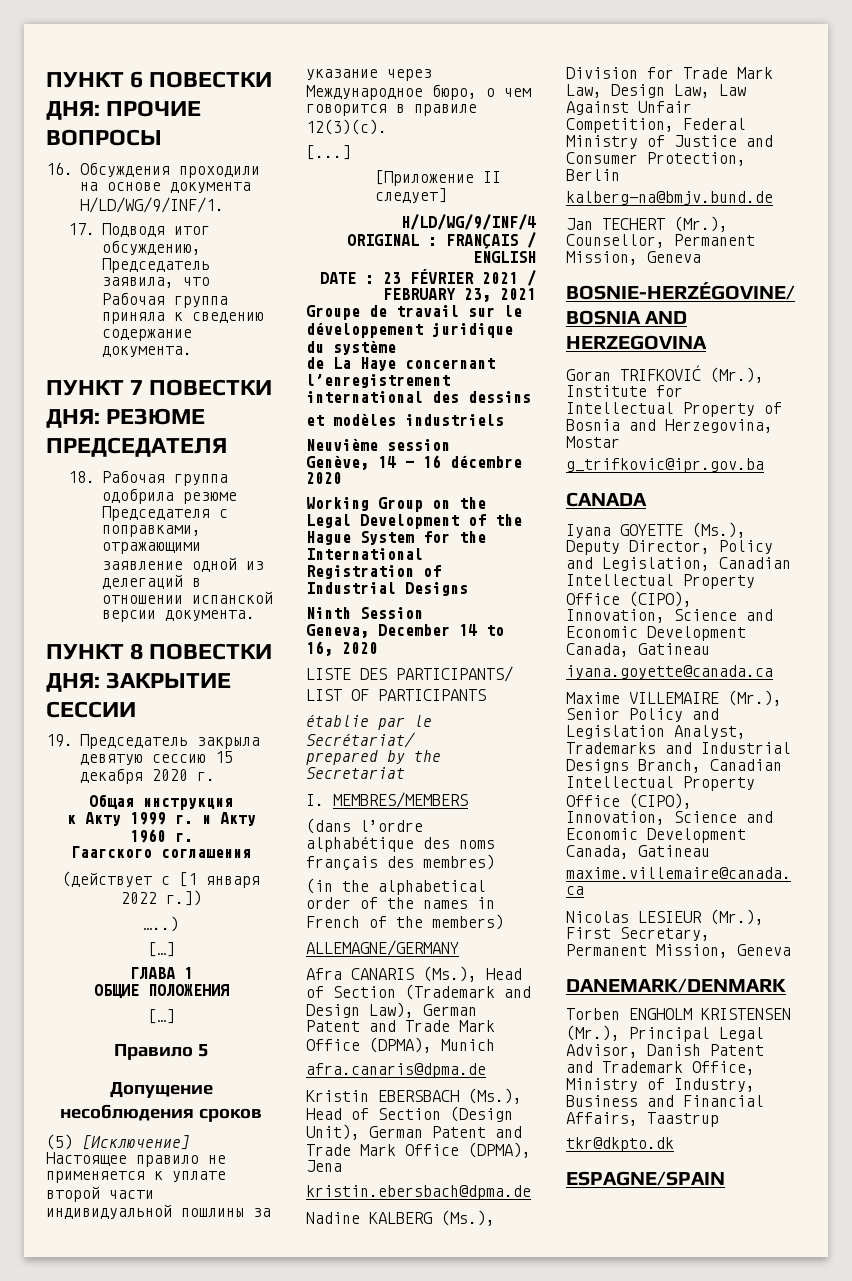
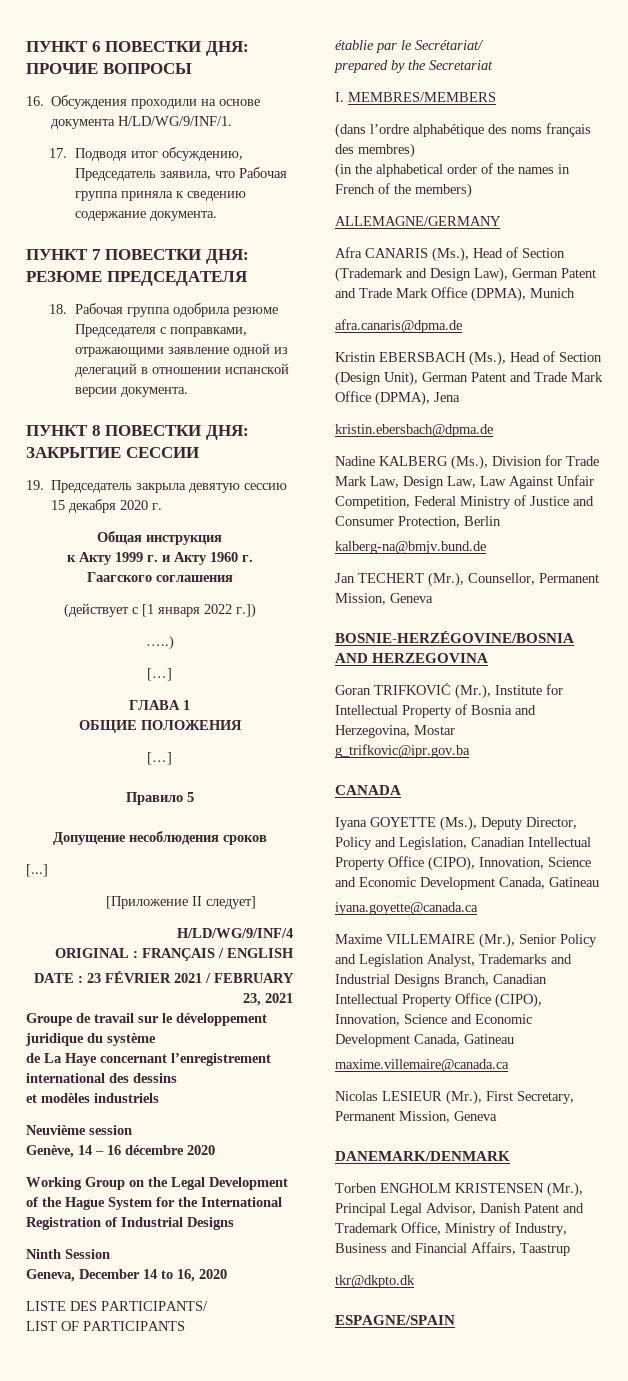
[46,1134,190,1150] [46,1152,226,1167] [46,1171,226,1183] [46,1186,154,1202] [46,1204,271,1220] [306,69,432,81] [306,84,531,100] [306,104,477,116] [306,119,387,135] // (5) [Исключение] Настоящее правило не применяется к уплате второй части индивидуальной пошлины за указание через Международное бюро, о чем говорится в правиле 12(3)(c). -> (267, 840) none

